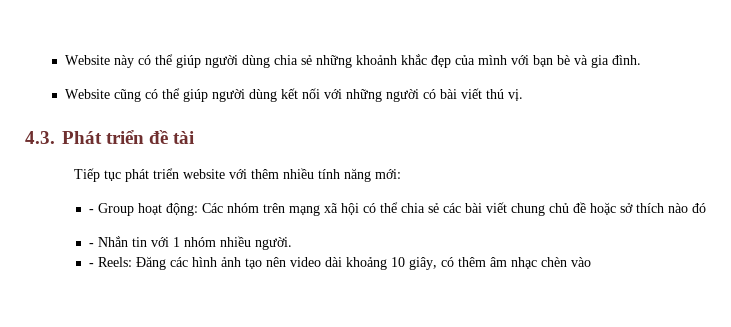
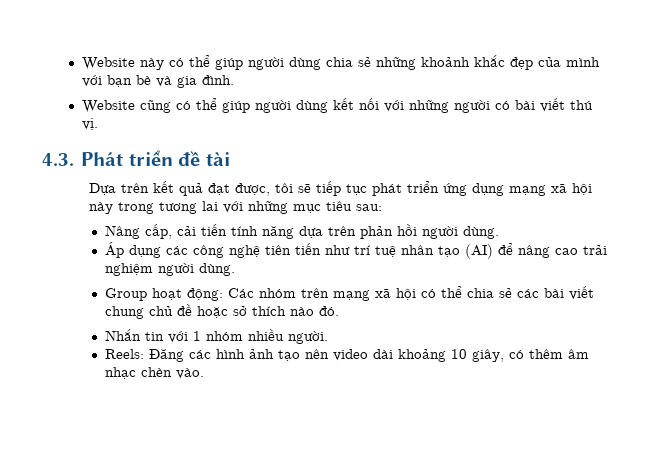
[73,168,401,182] [88,209,94,213] Tiếp tục phát triển website với thêm nhiều tính năng mới: // - -> [89,181,593,196] [89,201,383,214] [105,224,500,239] [105,242,608,259] [105,263,236,276] Dựa trên kết quả đạt được, tôi sẽ tiếp tục phát triển ứng dụng mạng xã hội này trong tương lai với những mục tiêu sau: // Nâng cấp, cải tiến tính năng dựa trên phản hồi người dùng. // Áp dụng các công nghệ tiên tiến như trí tuệ nhân tạo (AI) để nâng cao trải nghiệm người dùng. //
[691,203,706,213] [88,243,94,247] đó // - -> [319,306,340,316] đó. //
[88,263,94,267] - -> (329, 337) none
[570,257,591,267] vào -> [176,368,205,379] vào.

